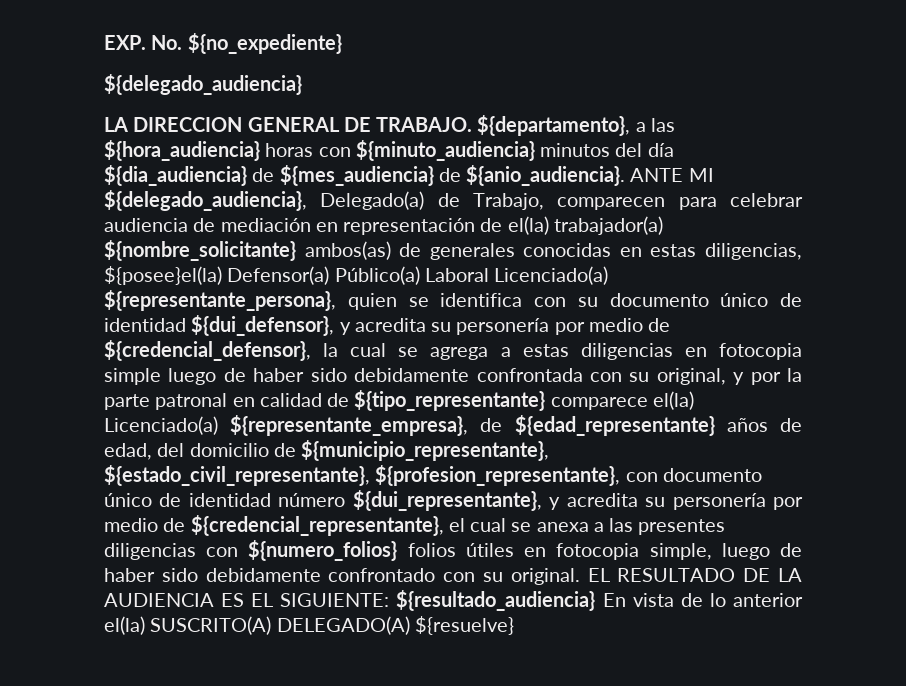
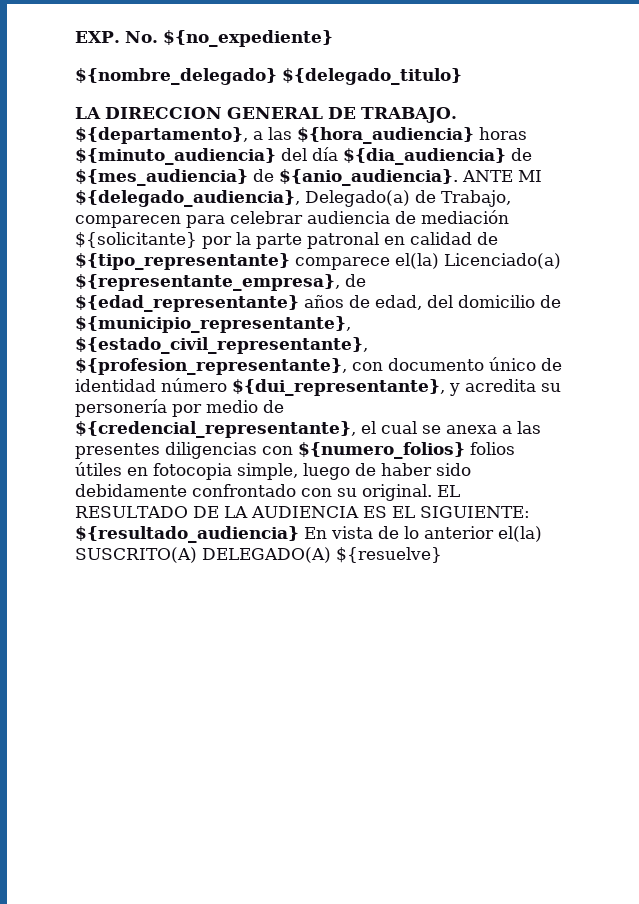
[104,74,302,95] ${delegado_audiencia} -> [75,68,462,85] ${nombre_delegado} ${delegado_titulo}
[318,140,611,161] con ${minuto_audiencia} minutos -> [75,148,276,165] ${minuto_audiencia}
[315,216,663,235] [104,240,802,261] [104,266,609,285] [104,290,802,311] [104,315,671,336] [104,340,802,361] [104,368,745,385] en representación de el(la) trabajador(a) ${nombre_solicitante} ambos(as) de generales conocidas en estas diligencias, ${posee}el(la) Defensor(a) Público(a) Laboral Licenciado(a) ${representante_persona}, quien se identifica con su documento único de identidad ${dui_defensor}, y acredita su personería por medio de ${credencial_defensor}, la cual se agrega a estas diligencias en fotocopia simple luego de haber sido debidamente confrontada con su original, y -> [75,232,197,248] ${solicitante}

